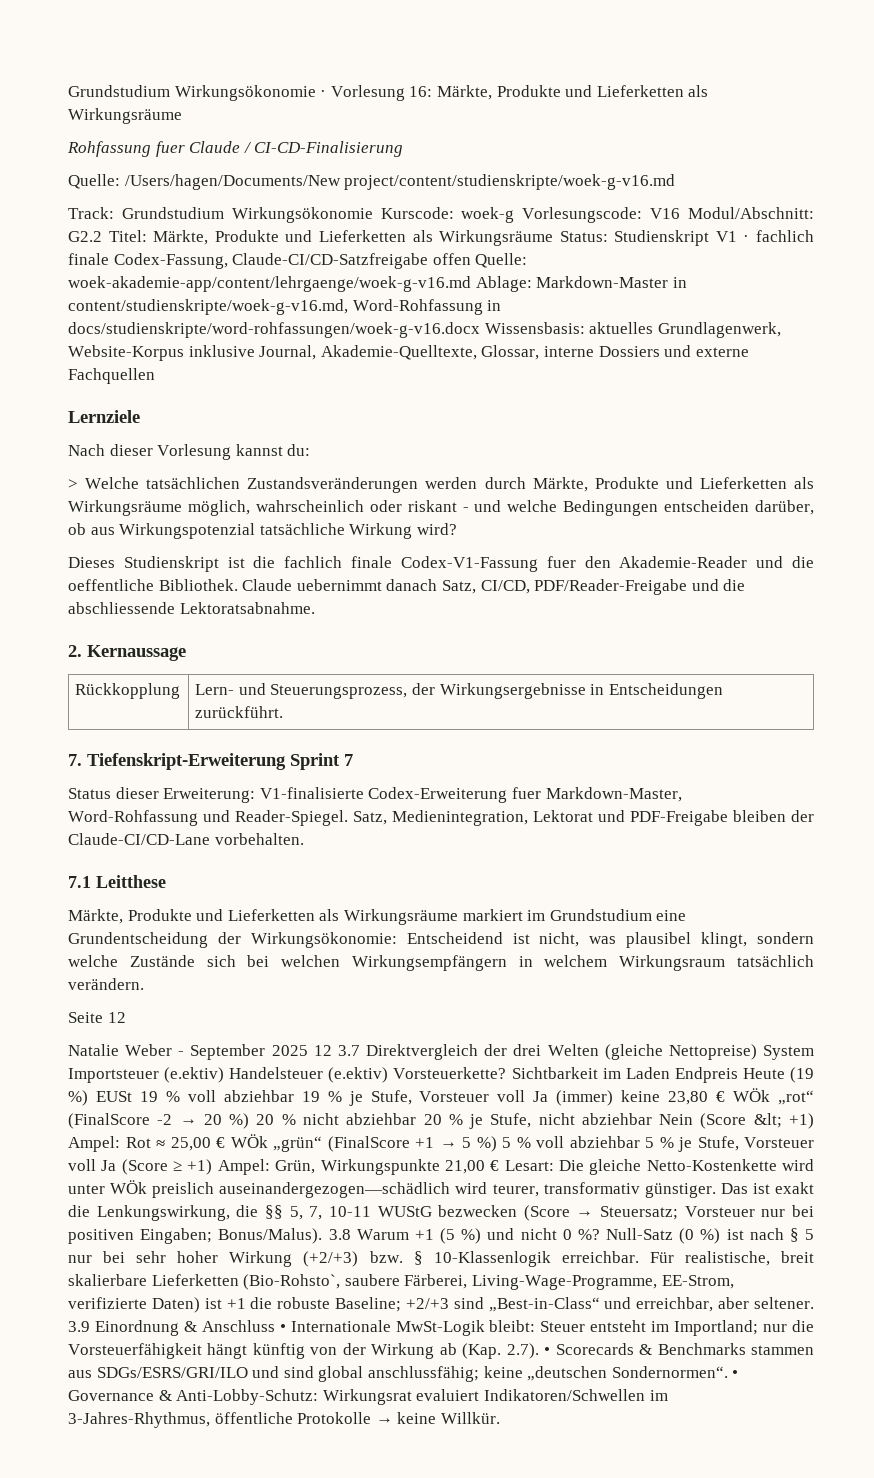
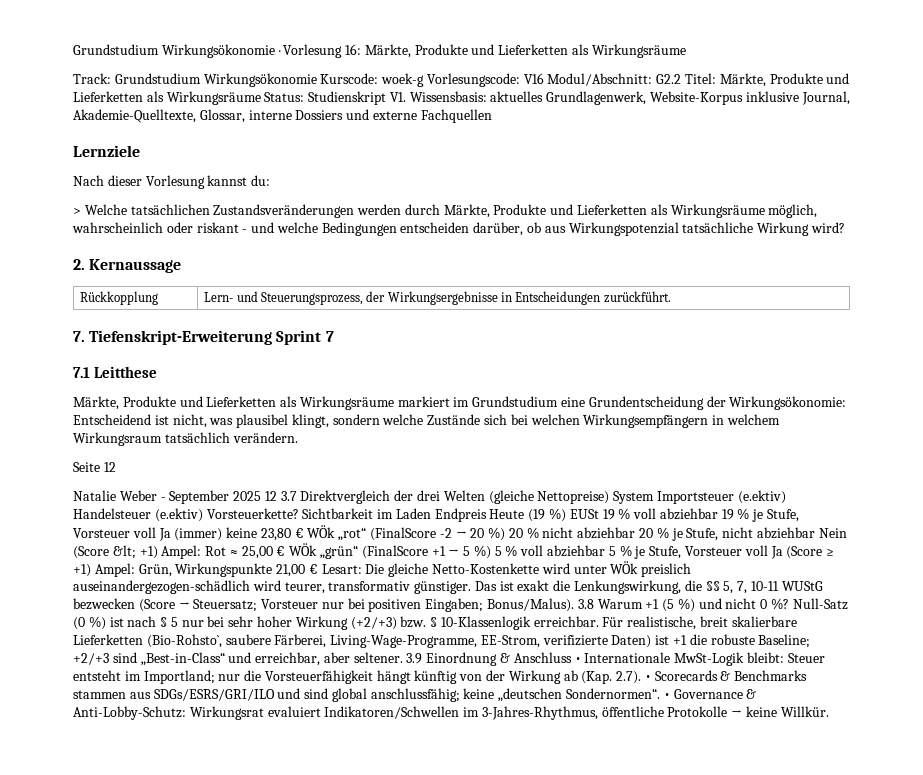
[67,141,404,157] [68,174,676,190] // Rohfassung fuer Claude / CI-CD-Finalisierung // Quelle: /Users/hagen/Documents/New project/content/studienskripte/woek-g-v16.md -> (686, 51) none
[715,230,815,242] [68,253,528,269] [68,276,687,292] [68,299,502,315] [68,322,480,338] V1 · fachlich finale Codex-Fassung, Claude-CI/CD-Satzfreigabe offen Quelle: woek-akademie-app/content/lehrgaenge/woek-g-v16.md Ablage: Markdown-Master in content/studienskripte/woek-g-v16.md, Word-Rohfassung in docs/studienskripte/word-rohfassungen/woek-g-v16.docx -> [389,92,406,102] V1.
[68,556,815,572] [68,579,746,595] [68,602,315,614] // Dieses Studienskript ist die fachlich finale Codex-V1-Fassung fuer den Akademie-Reader und die oeffentliche Bibliothek. Claude uebernimmt danach Satz, CI/CD, PDF/Reader-Freigabe und die abschliessende Lektoratsabnahme. -> (845, 227) none
[68,787,682,803] [68,810,814,826] [68,833,304,845] // Status dieser Erweiterung: V1-finalisierte Codex-Erweiterung fuer Markdown-Master, Word-Rohfassung und Reader-Spiegel. Satz, Medienintegration, Lektorat und PDF-Freigabe bleiben der Claude-CI/CD-Lane vorbehalten. -> (334, 336) none
[219,1182,451,1198] auseinandergezogen—schädlich -> [73,580,250,594] auseinandergezogen-schädlich

